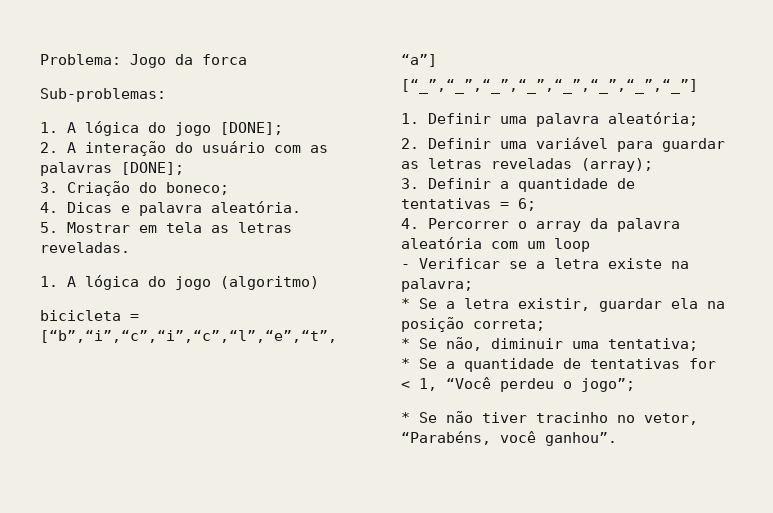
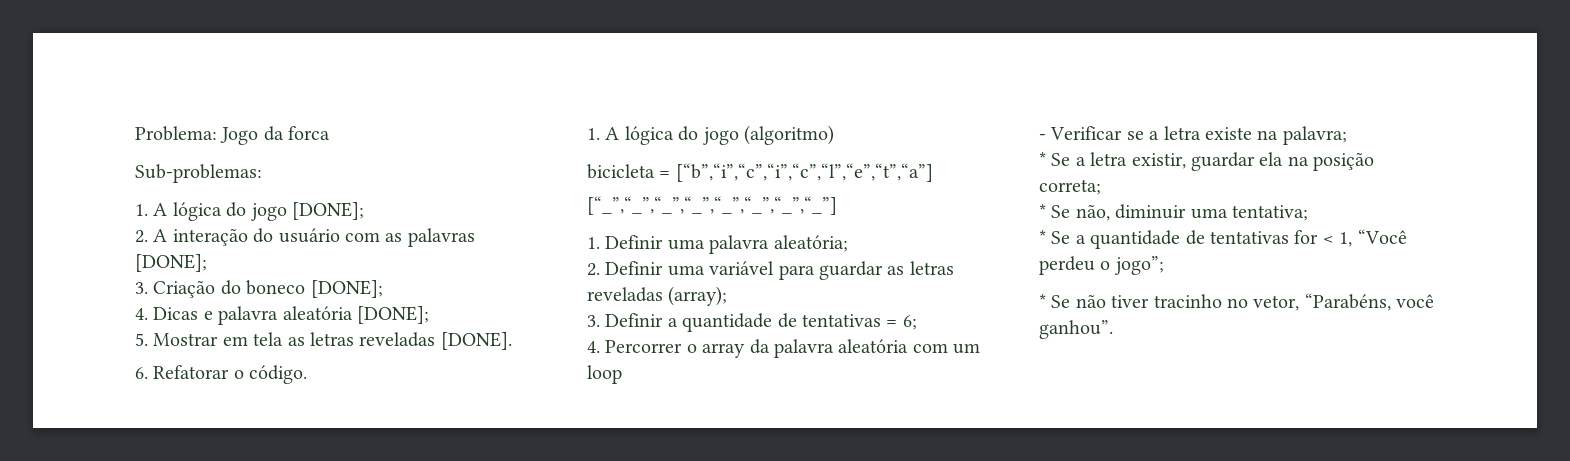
[166,182,229,195] boneco; -> [246,280,383,298] boneco [DONE];
[211,201,301,213] aleatória. -> [282,306,429,324] aleatória [DONE];
[40,242,130,253] reveladas. -> [359,332,512,350] [135,365,308,384] reveladas [DONE]. // 6. Refatorar o código.

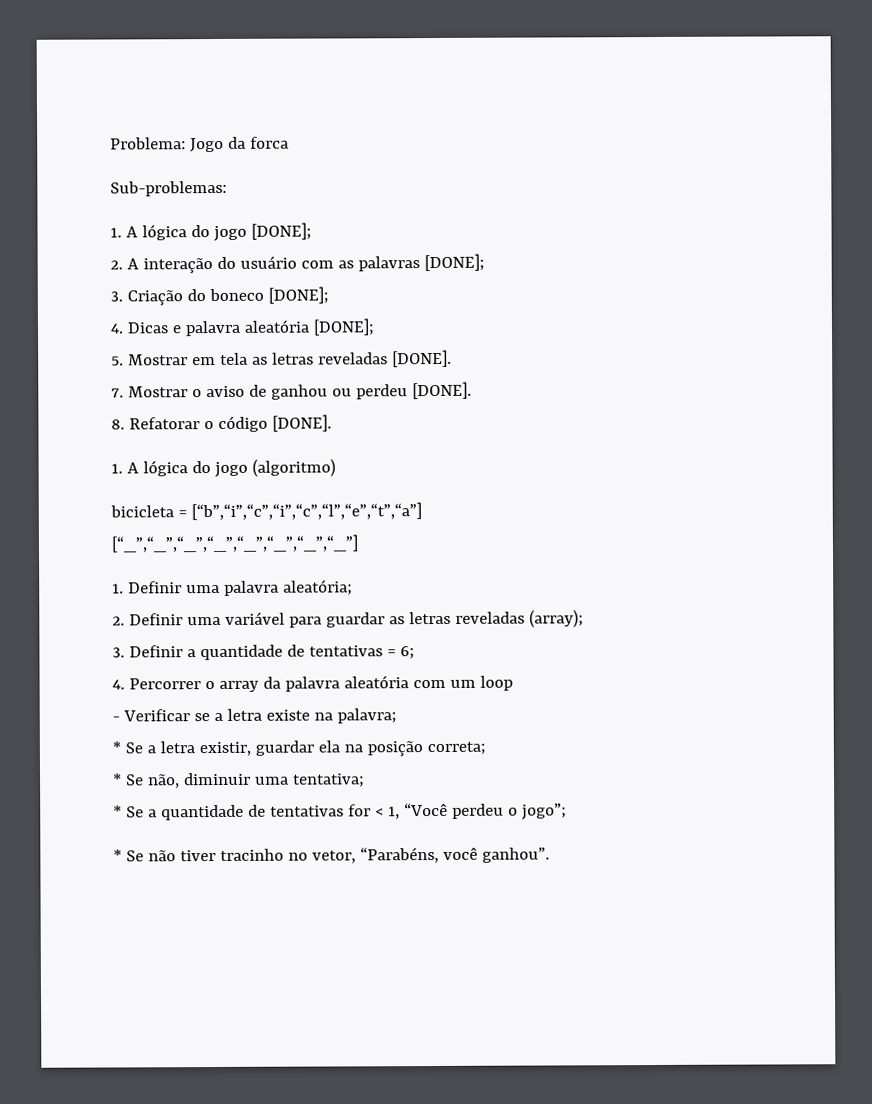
[135,365,308,384] 6. Refatorar o código. -> [111,381,472,400] [111,414,332,432] 7. Mostrar o aviso de ganhou ou perdeu [DONE]. // 8. Refatorar o código [DONE].

